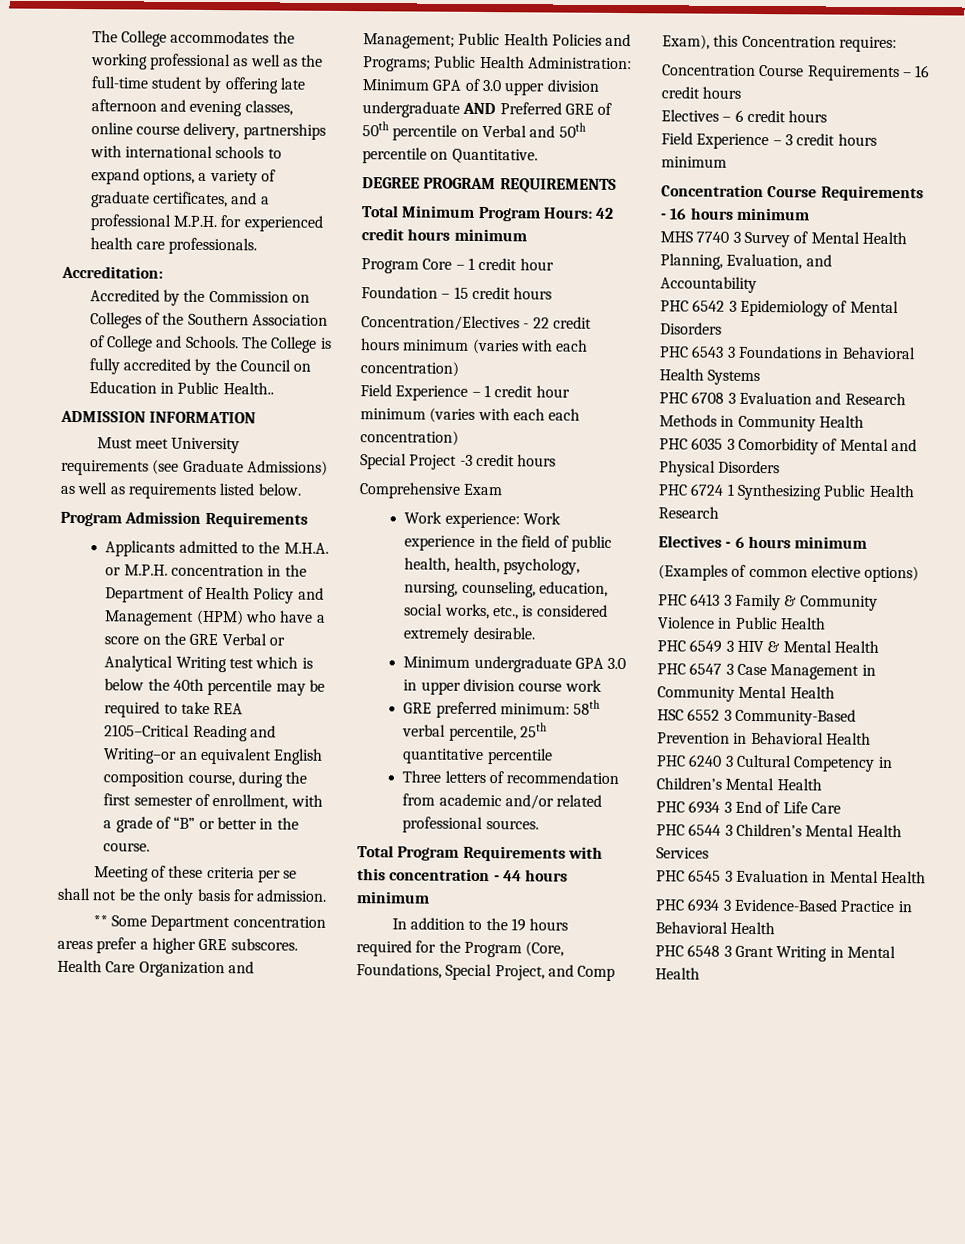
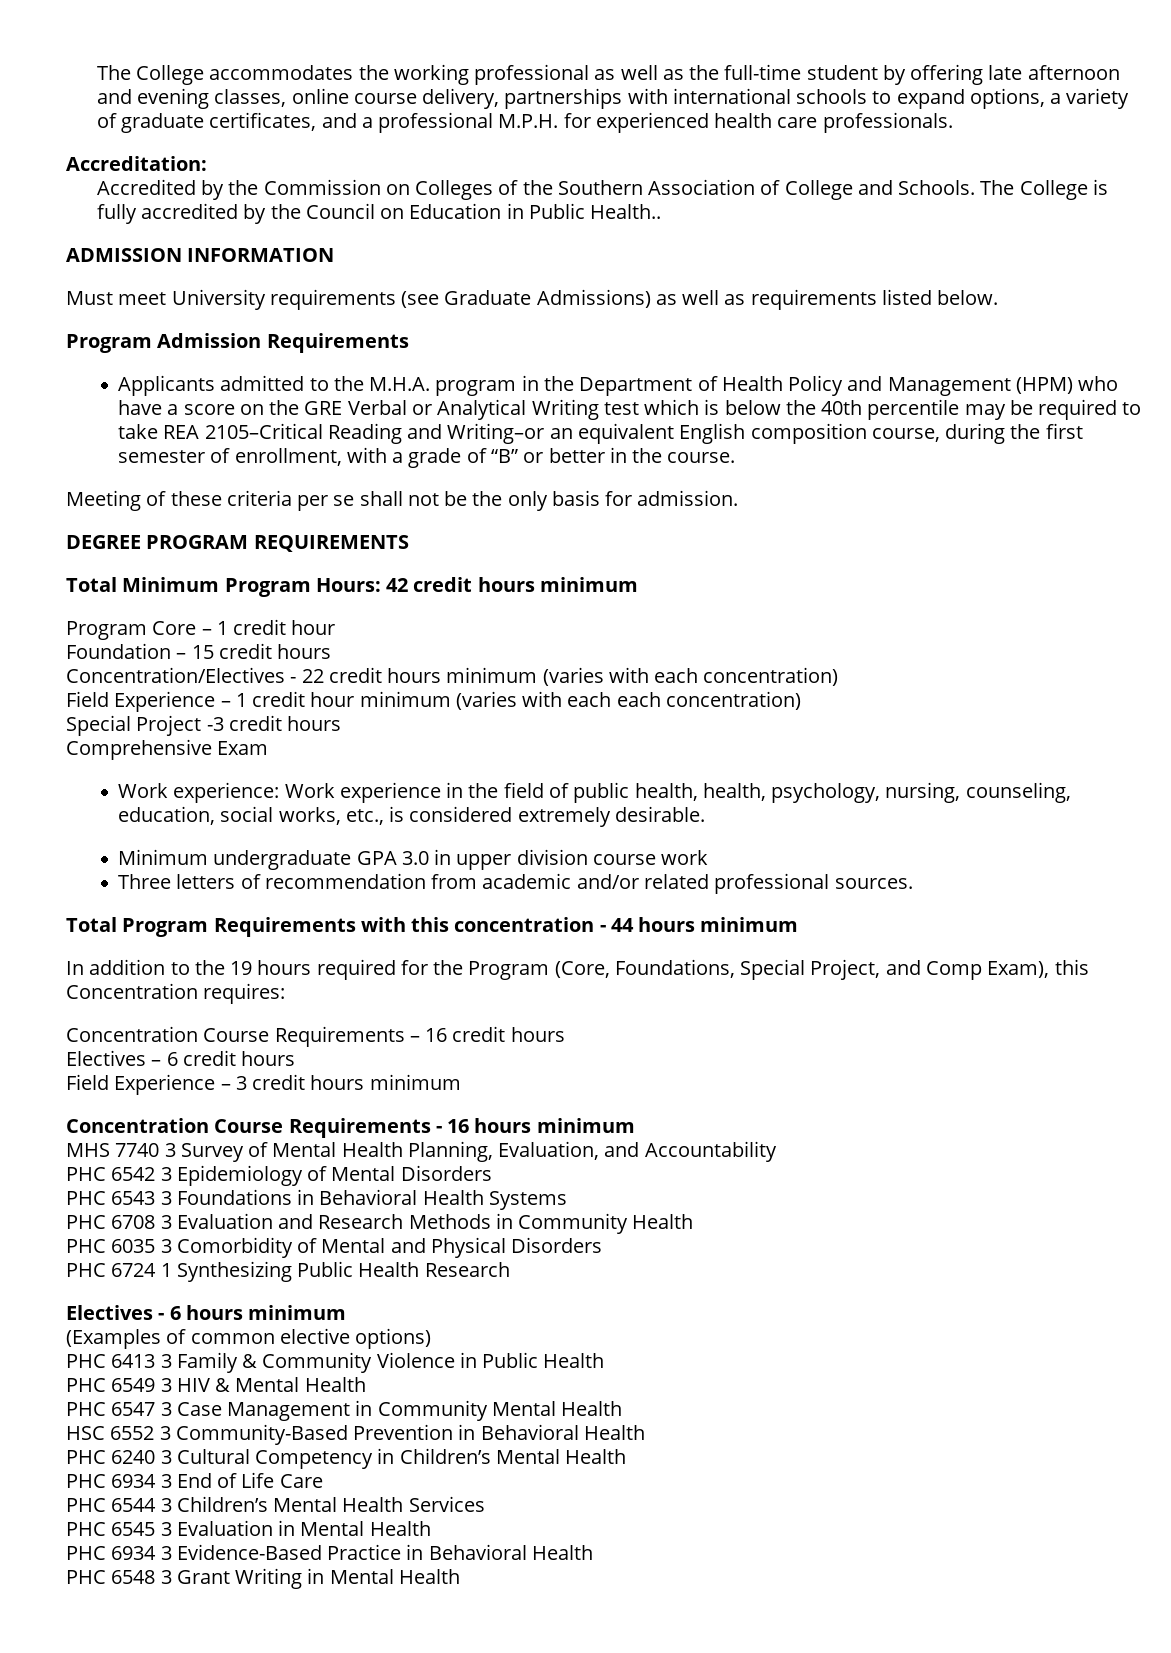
[105,564,264,577] or M.P.H. concentration -> [435,380,517,396] program
[92,915,326,932] [57,937,298,954] [57,959,254,978] [363,32,632,49] [363,55,632,72] [362,78,599,96] [362,101,613,118] [362,121,586,141] [362,147,538,164] // ** Some Department concentration areas prefer a higher GRE subscores. Health Care Organization and Management; Public Health Policies and Programs; Public Health Administration: Minimum GPA of 3.0 upper division undergraduate AND Preferred GRE of 50th percentile on Verbal and 50th percentile on Quantitative. -> (739, 498) none
[403,699,601,719] [402,722,547,742] [402,748,553,765] // GRE preferred minimum: 58th verbal percentile, 25th quantitative percentile -> (709, 857) none

